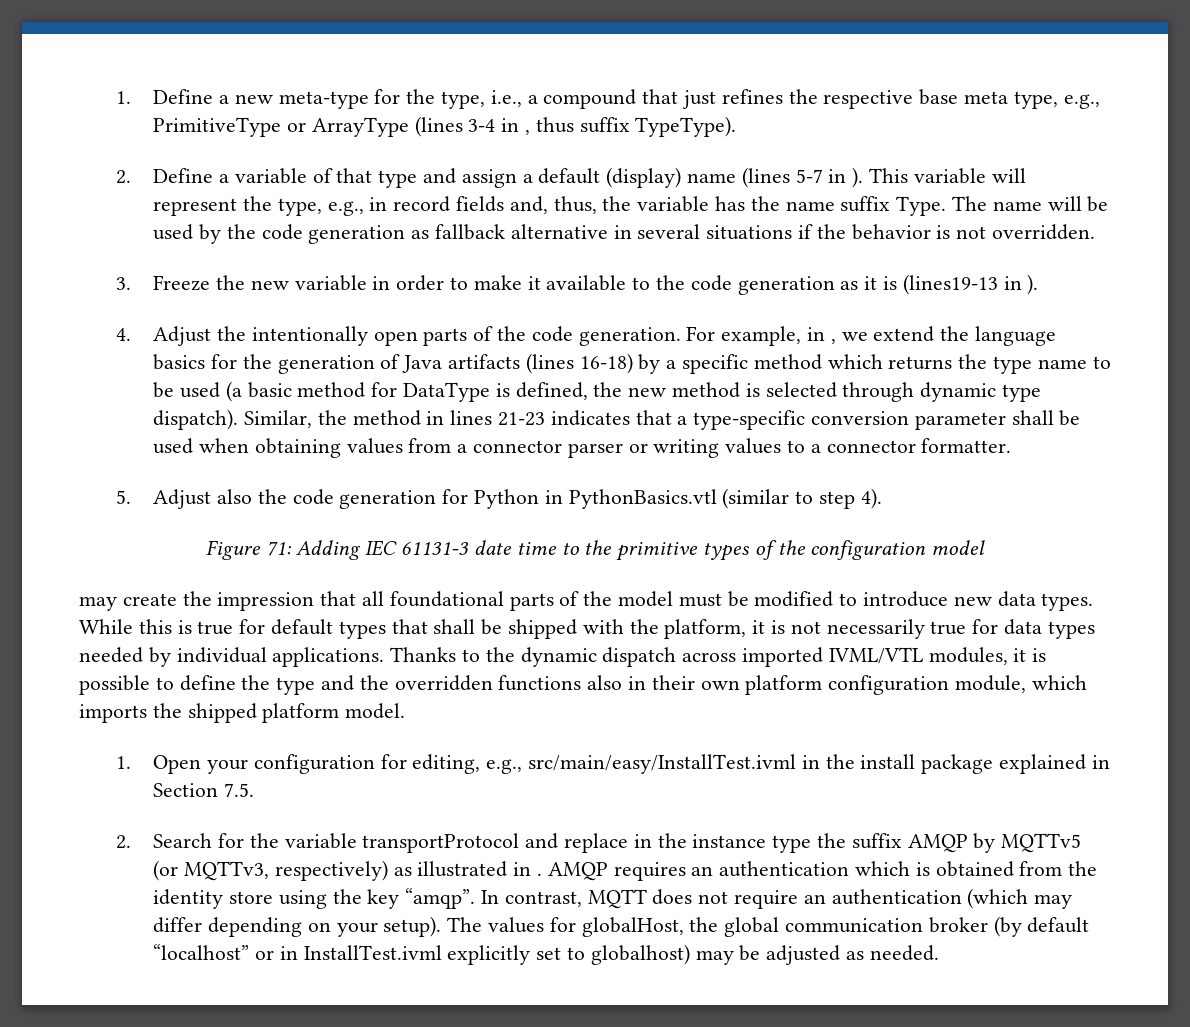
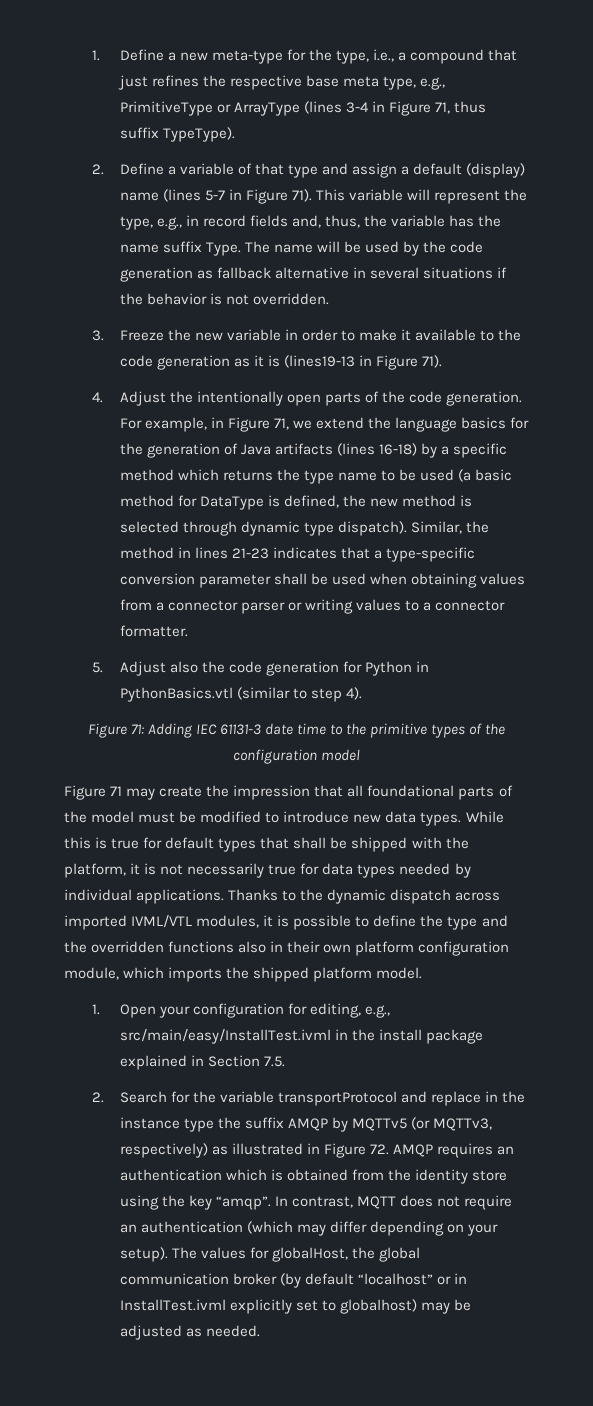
[524,130,530,135] , -> [388,101,450,116] Figure 71,
[852,167,864,188] ). -> [245,189,312,204] Figure 71).
[1027,274,1039,295] ). -> [375,355,443,370] Figure 71).
[830,339,836,344] , -> [227,417,289,432] Figure 71,
(986, 547) none -> [64,785,123,800] Figure 71
[536,873,542,876] . -> [323,1143,389,1158] Figure 72.

